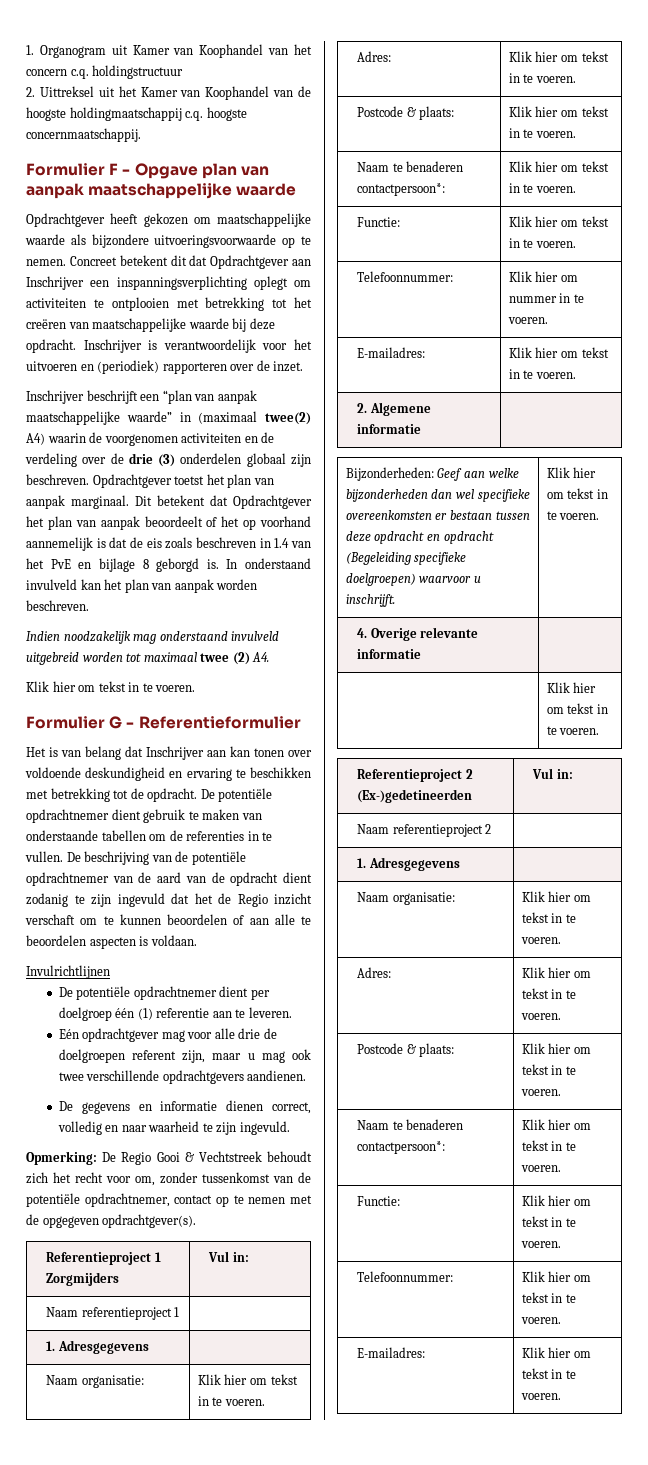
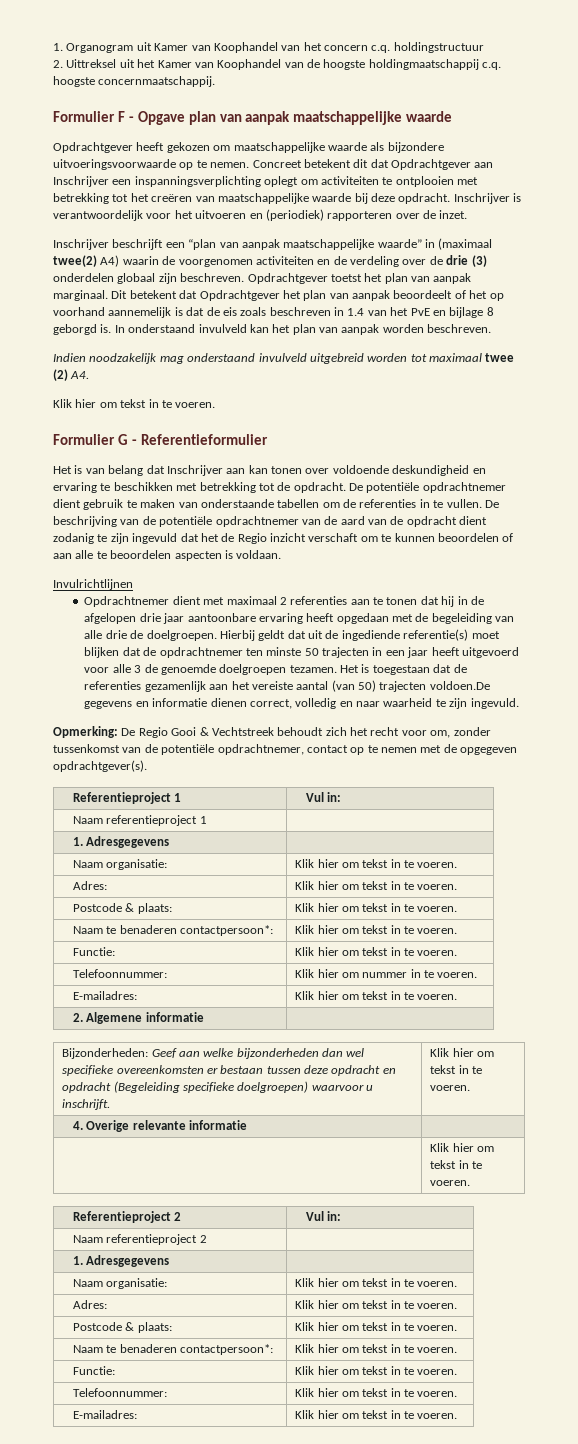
[58,986,270,1000] [58,1007,292,1021] [58,1028,277,1042] [58,1049,311,1063] [58,1070,307,1084] [58,1101,73,1111] De potentiële opdrachtnemer dient per doelgroep één (1) referentie aan te leveren. // Eén opdrachtgever mag voor alle drie de doelgroepen referent zijn, maar u mag ook twee verschillende opdrachtgevers aandienen. // De -> [84,596,484,607] [84,613,515,624] [84,629,500,641] [84,647,519,658] [84,664,467,675] [84,680,490,692] Opdrachtnemer dient met maximaal 2 referenties aan te tonen dat hij in de afgelopen drie jaar aantoonbare ervaring heeft opgedaan met de begeleiding van alle drie de doelgroepen. Hierbij geldt dat uit de ingediende referentie(s) moet blijken dat de opdrachtnemer ten minste 50 trajecten in een jaar heeft uitgevoerd voor alle 3 de genoemde doelgroepen tezamen. Het is toegestaan dat de referenties gezamenlijk aan het vereiste aantal (van 50) trajecten voldoen.De
[46,1272,120,1286] Zorgmijders -> (182, 797) none
[357,789,473,803] (Ex-)gedetineerden -> (182, 1216) none

